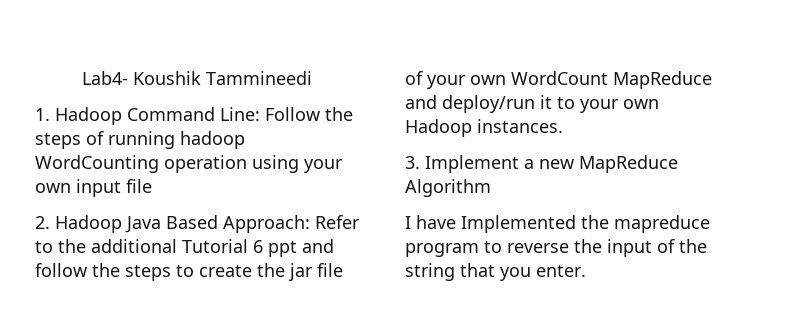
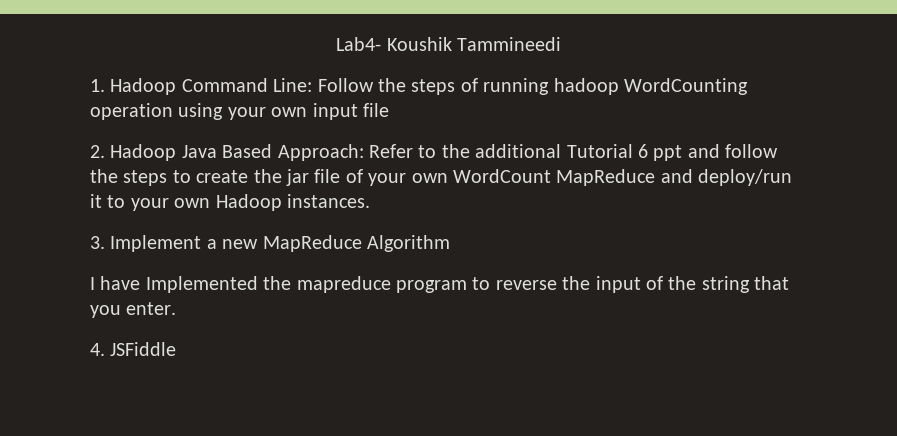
(586, 271) none -> [90,342,177,356] // 4. JSFiddle

